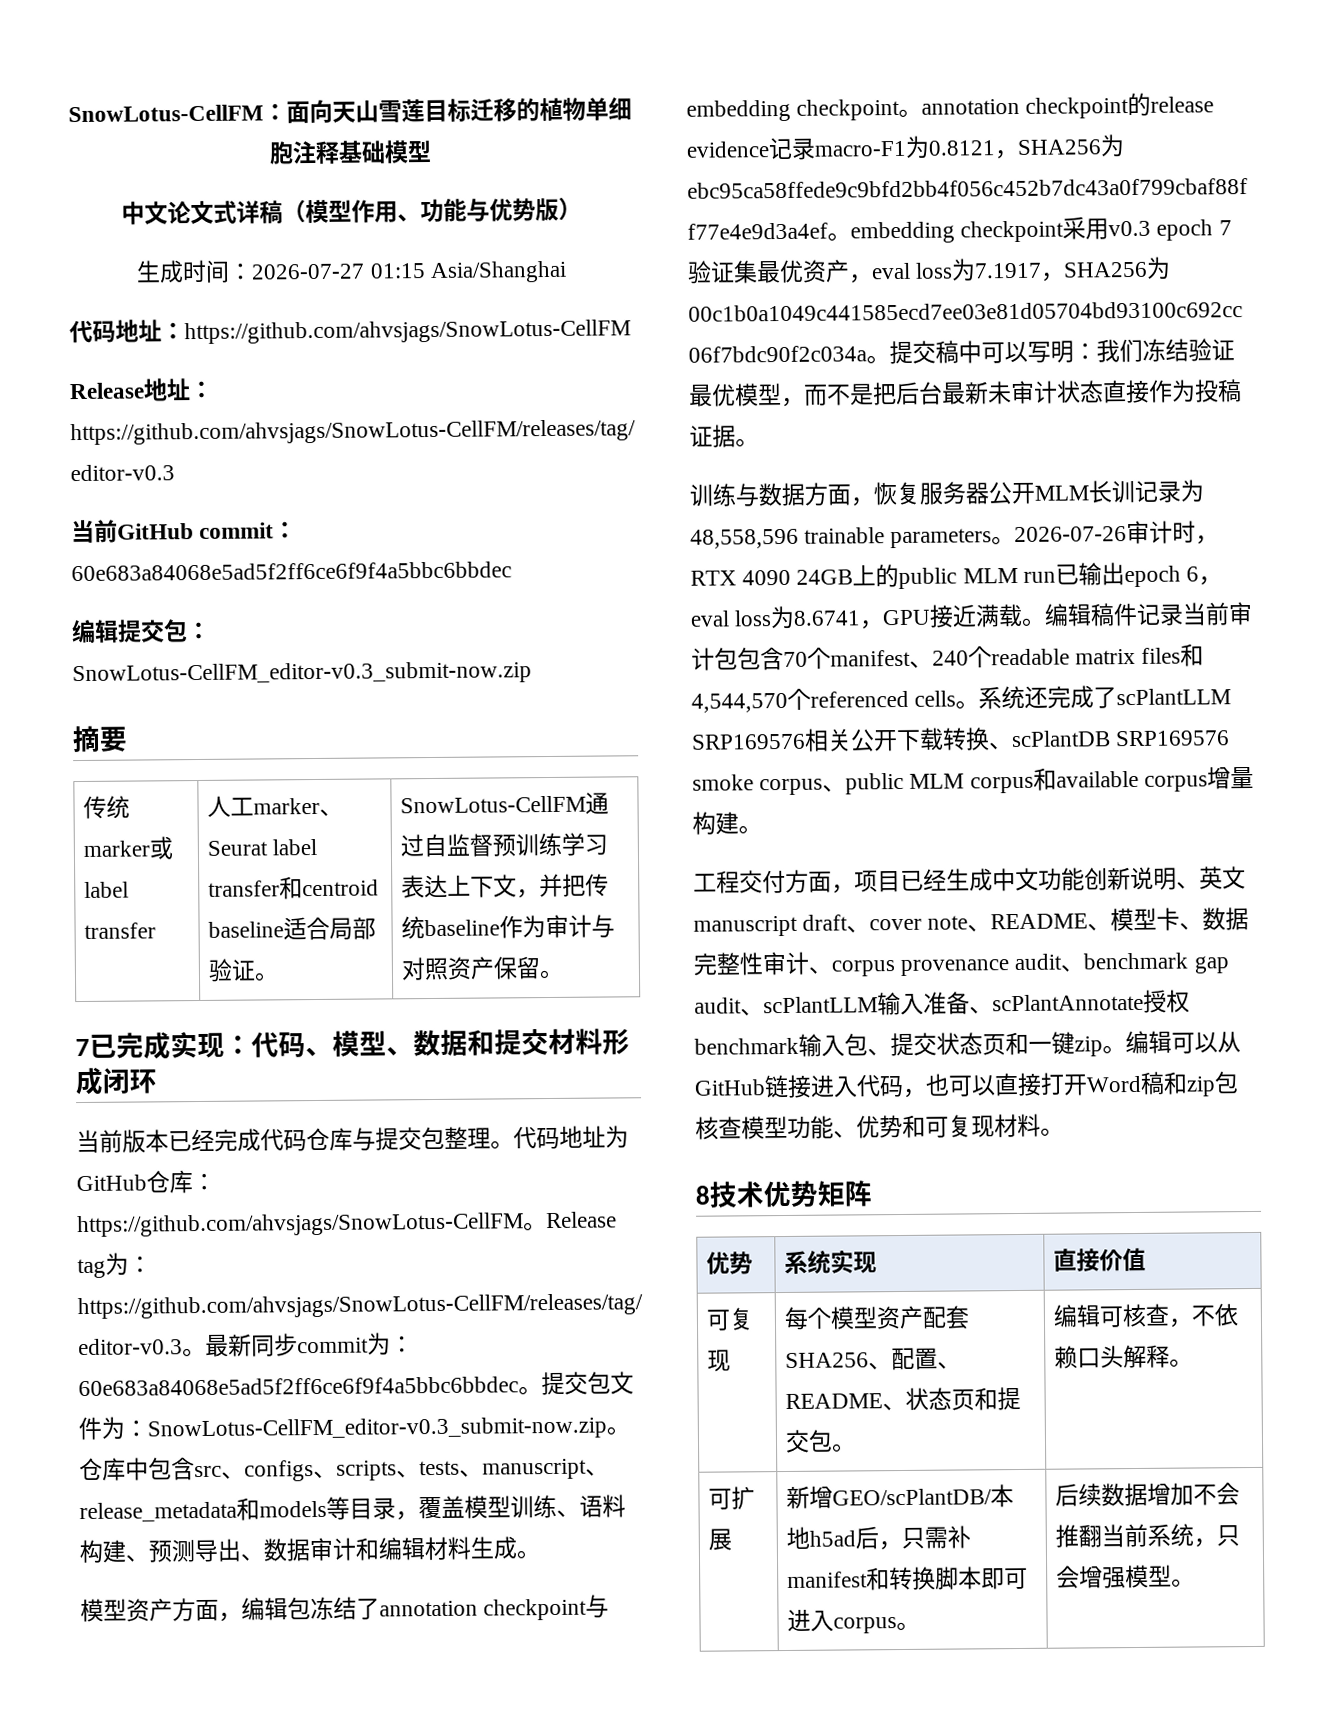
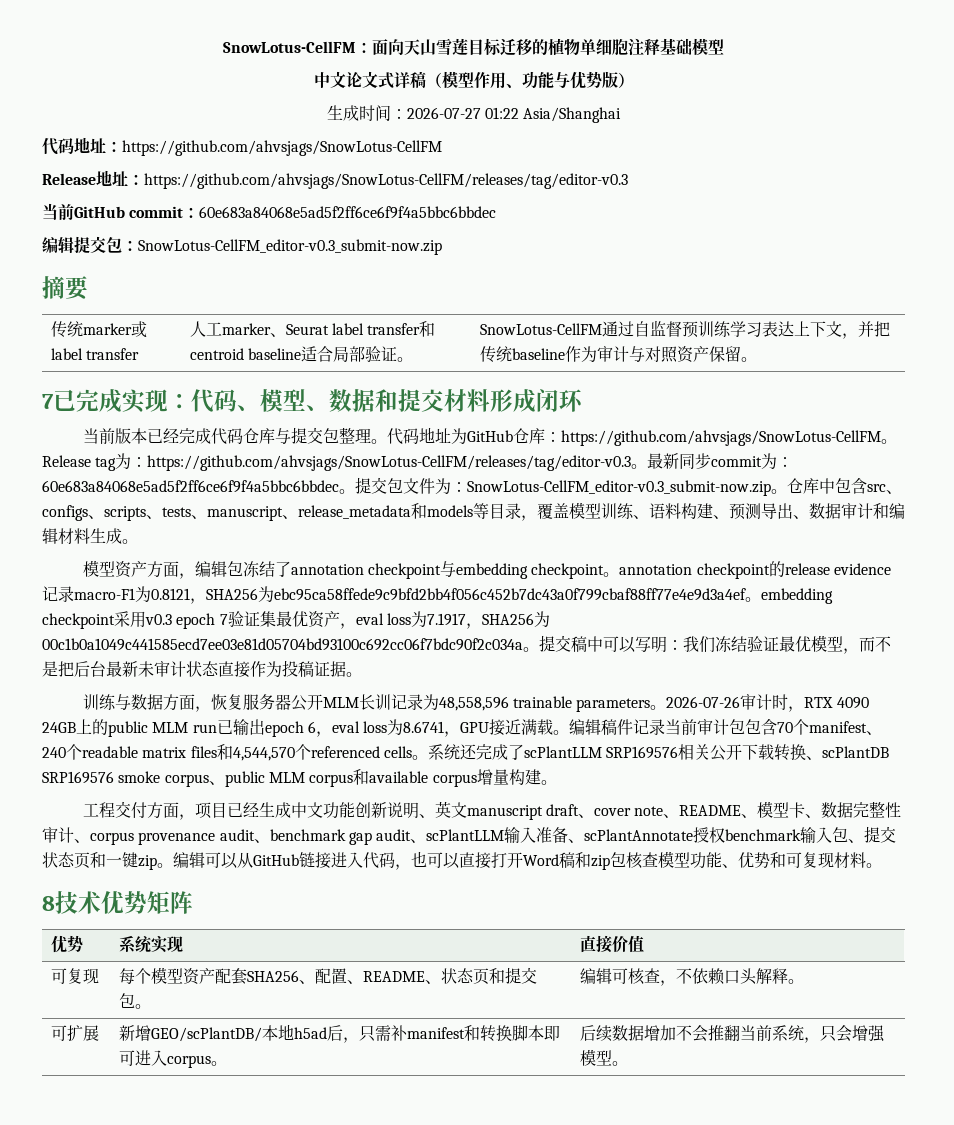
[369,263,426,279] 01:15 -> [485,107,519,119] 01:22

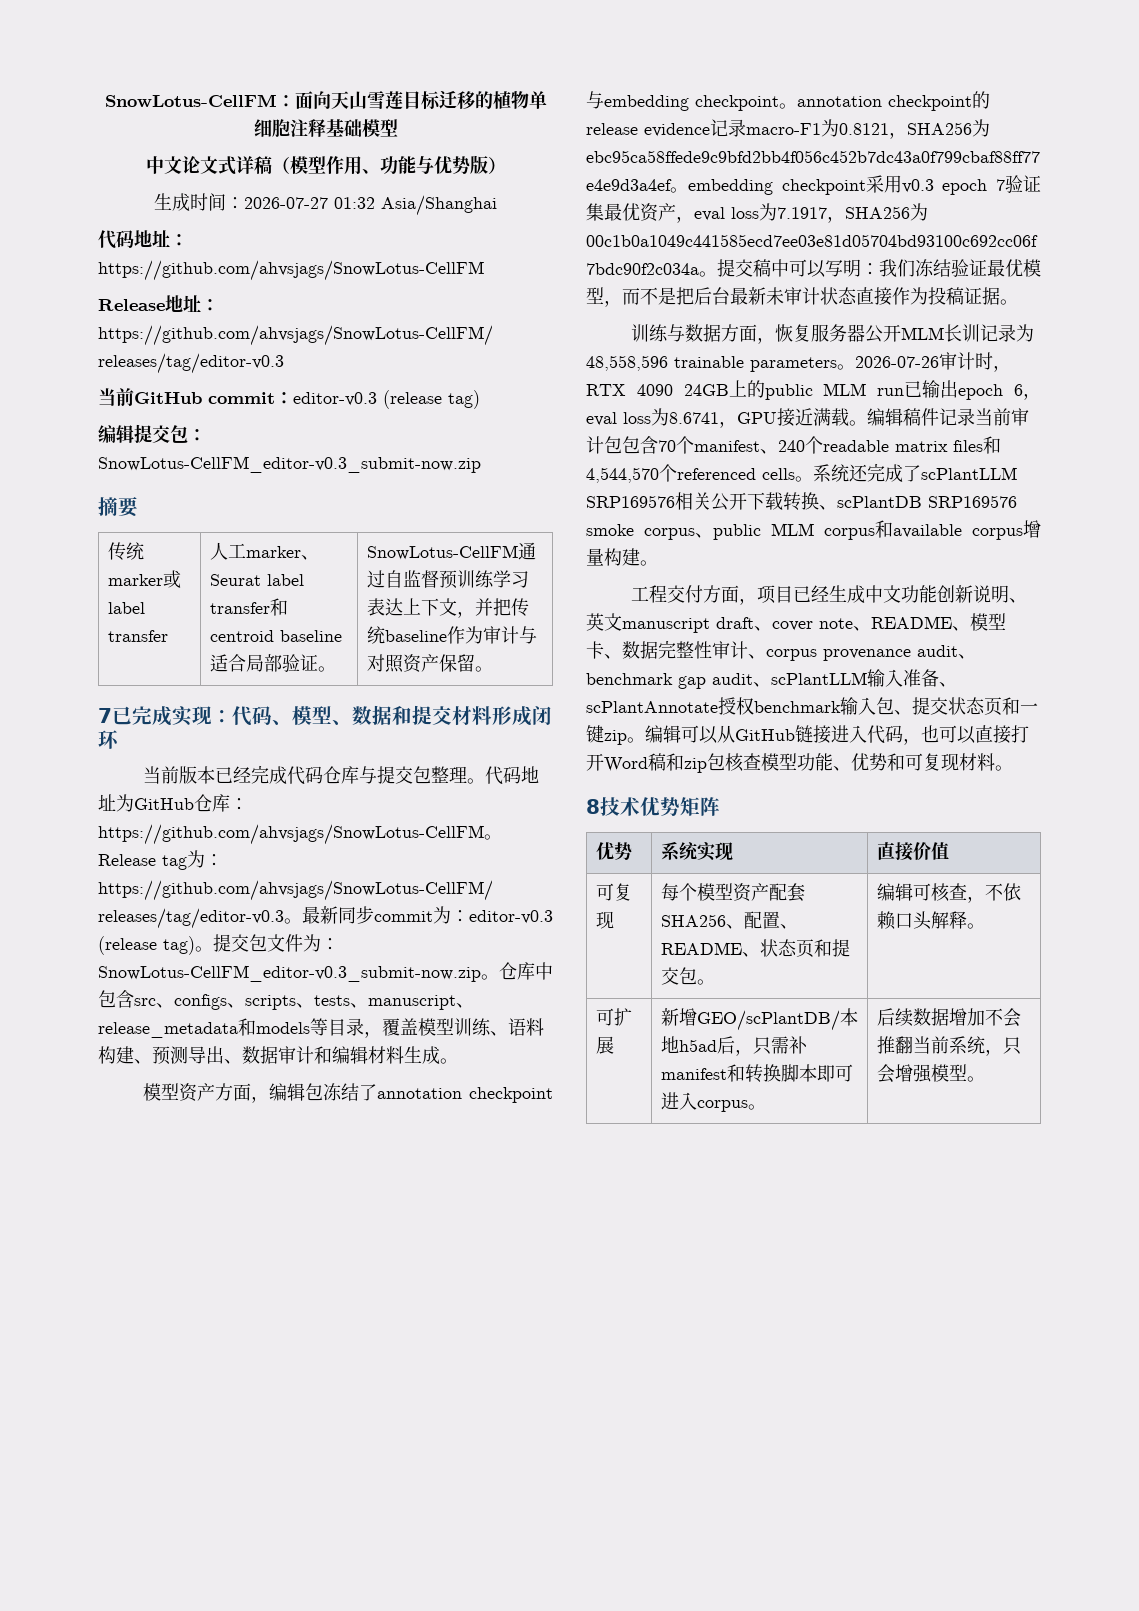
[485,107,519,119] 01:22 -> [334,197,375,209] 01:32
[199,206,497,219] 60e683a84068e5ad5f2ff6ce6f9f4a5bbc6bbdec -> [293,390,480,409] editor-v0.3 (release tag)
[42,480,339,493] 60e683a84068e5ad5f2ff6ce6f9f4a5bbc6bbdec -> [469,910,553,924] [98,936,195,955] editor-v0.3 (release tag)

